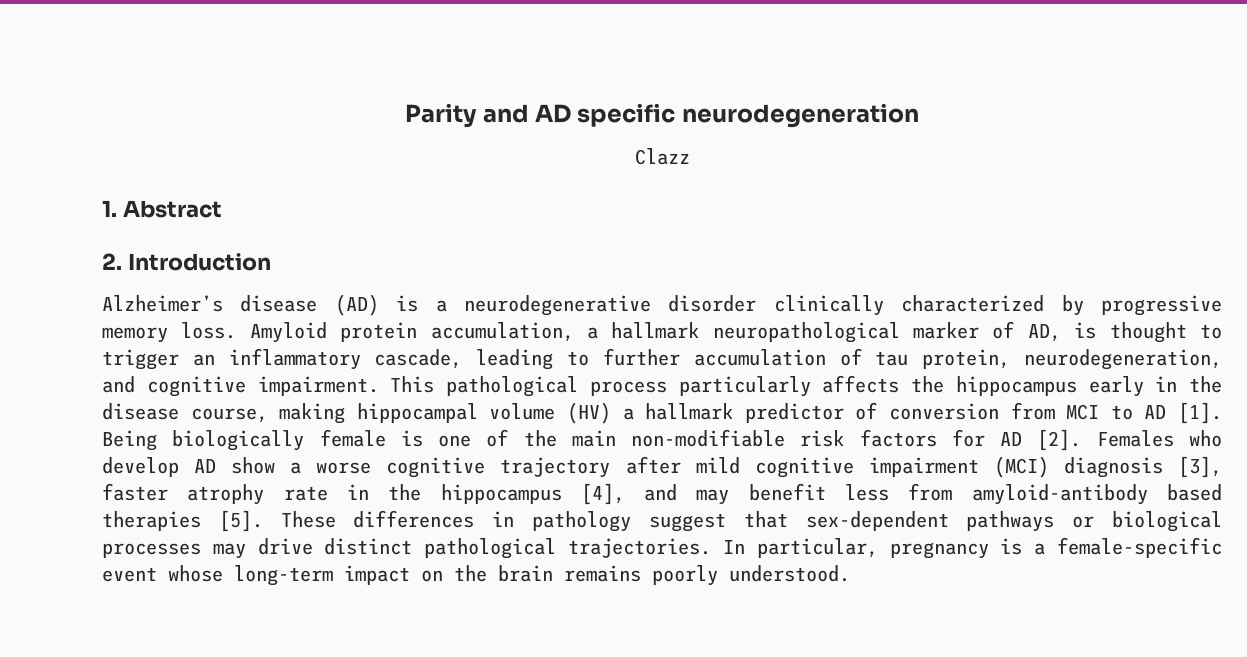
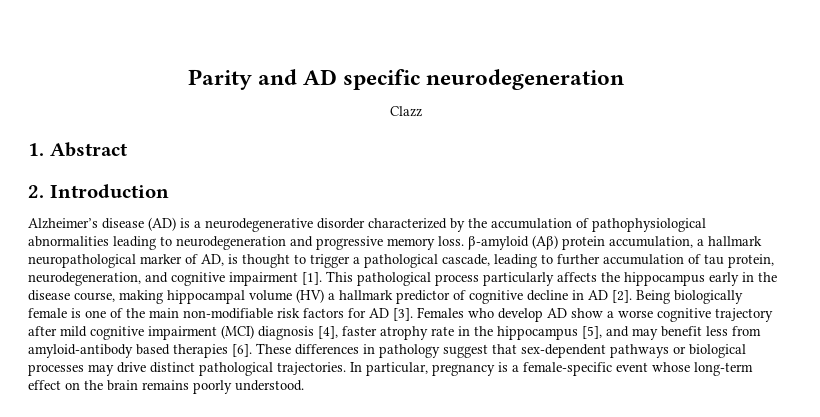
[773,295,884,316] clinically -> (365, 223) none
(1084, 305) none -> [468,218,706,232] [28,236,313,250] the accumulation of pathophysiological abnormalities leading to neurodegeneration and
[249,322,327,343] Amyloid -> [468,235,558,250] β-amyloid (Aβ)
[192,348,361,370] an inflammatory -> [353,254,438,268] a pathological
[257,376,379,396] impairment. -> [229,272,322,286] impairment [1].
[889,402,1222,424] conversion from MCI to AD [1]. -> [469,290,632,304] cognitive decline in AD [2].
[1037,429,1082,451] [2]. -> [393,308,413,321] [3].
[1178,456,1223,478] [3], -> [318,326,338,339] [4],
[580,483,625,505] [4], -> [582,326,602,339] [5],
[218,510,263,532] [5]. -> [232,344,252,357] [6].
[344,565,410,585] impact -> [28,380,61,390] effect

